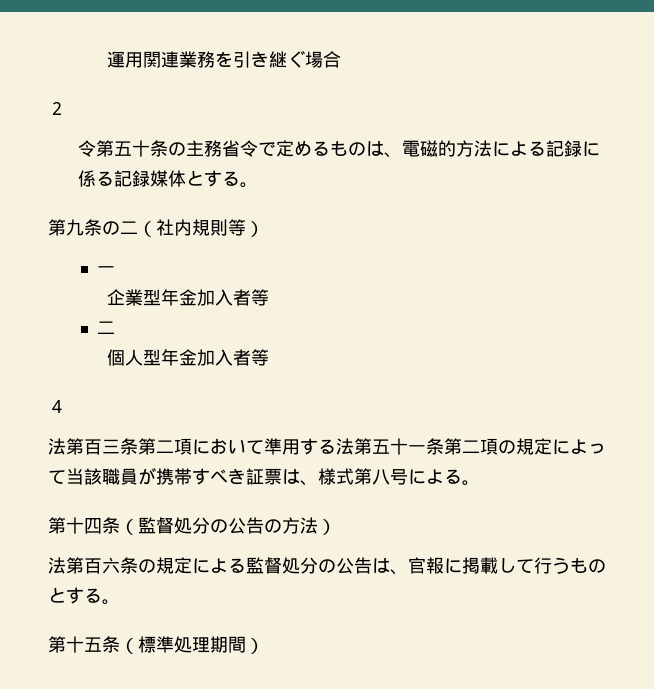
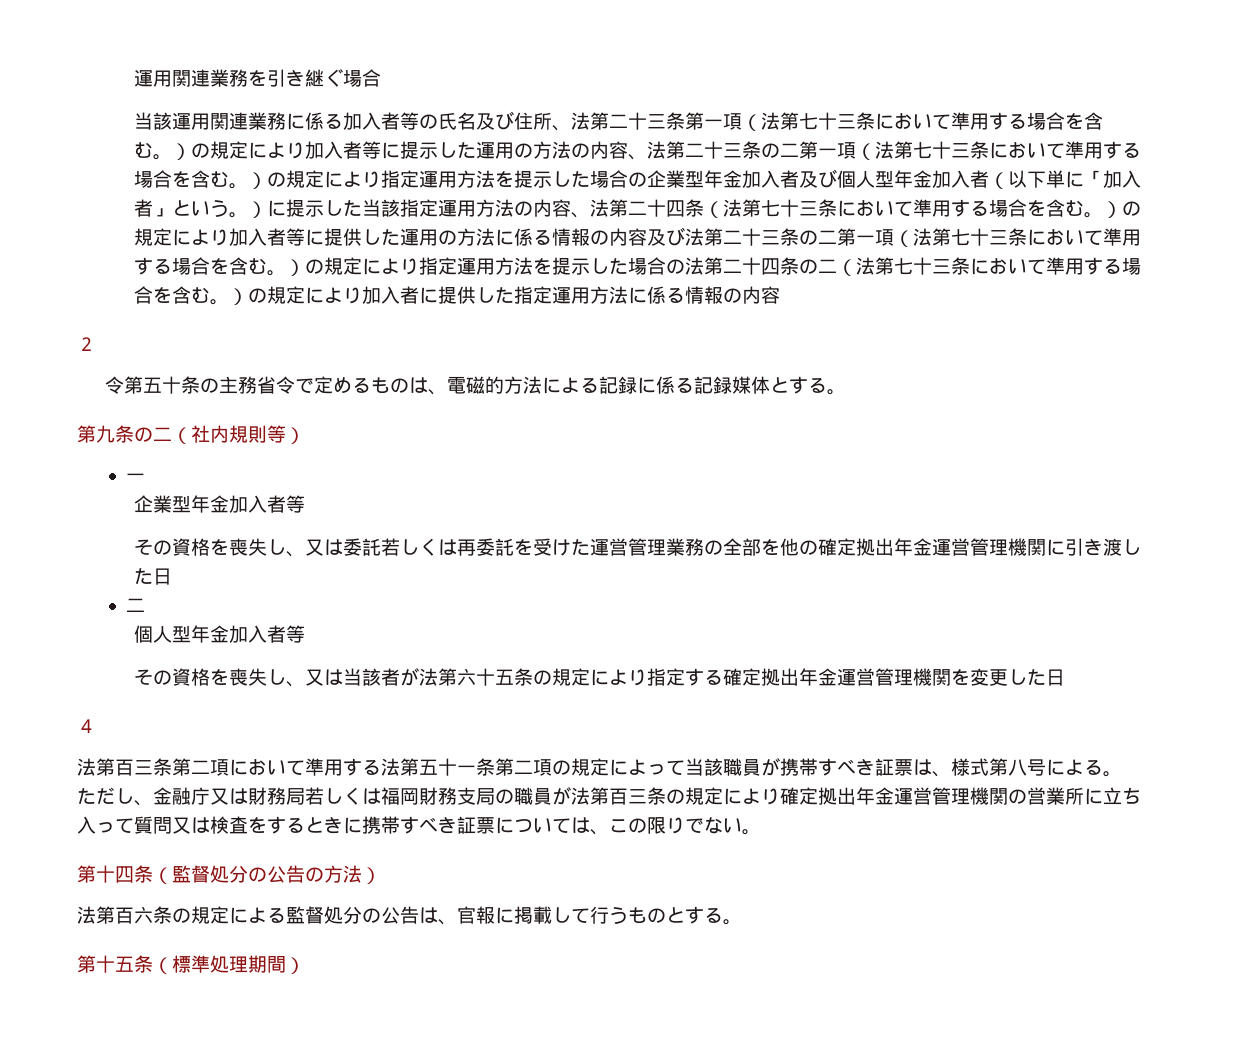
(342, 59) none -> [133,111,1103,131] [133,141,1141,160] [133,169,1141,189] [133,199,1141,218] [133,227,1141,247] [133,257,1141,276] [133,286,780,305] // 当該運用関連業務に係る加入者等の氏名及び住所、法第二十三条第一項（法第七十三条において準用する場合を含む。）の規定により加入者等に提示した運用の方法の内容、法第二十三条の二第一項（法第七十三条において準用する場合を含む。）の規定により指定運用方法を提示した場合の企業型年金加入者及び個人型年金加入者（以下単に「加入者」という。）に提示した当該指定運用方法の内容、法第二十四条（法第七十三条において準用する場合を含む。）の規定により加入者等に提供した運用の方法に係る情報の内容及び法第二十三条の二第一項（法第七十三条において準用する場合を含む。）の規定により指定運用方法を提示した場合の法第二十四条の二（法第七十三条において準用する場合を含む。）の規定により加入者に提供した指定運用方法に係る情報の内容
(270, 297) none -> [133,538,1141,557] [133,568,172,585] // その資格を喪失し、又は委託若しくは再委託を受けた運営管理業務の全部を他の確定拠出年金運営管理機関に引き渡した日
(270, 357) none -> [133,668,1065,687] // その資格を喪失し、又は当該者が法第六十五条の規定により指定する確定拠出年金運営管理機関を変更した日
(480, 483) none -> [77,787,1141,806] [77,816,761,835] // ただし、金融庁又は財務局若しくは福岡財務支局の職員が法第百三条の規定により確定拠出年金運営管理機関の営業所に立ち入って質問又は検査をするときに携帯すべき証票については、この限りでない。

